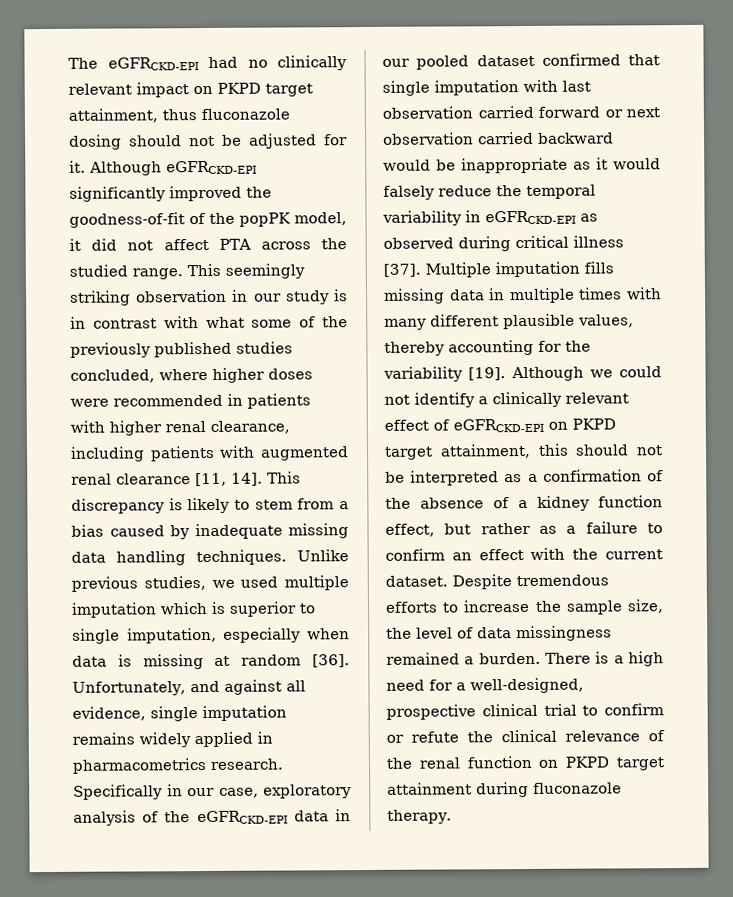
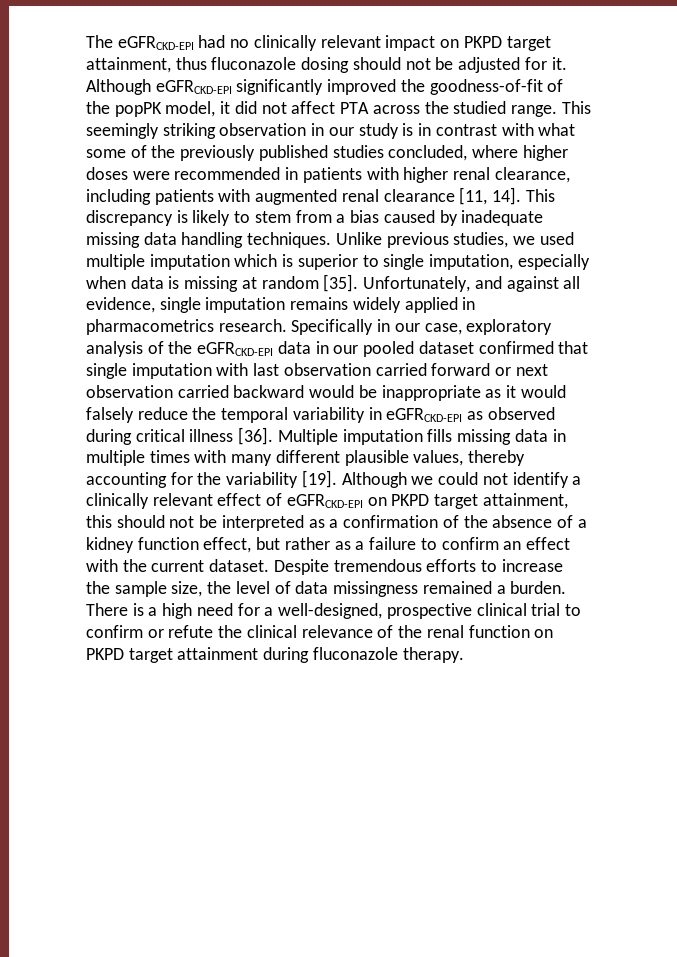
[312,654,350,668] [36]. -> [323,274,359,292] [35].
[383,263,421,277] [37]. -> [238,427,274,445] [36].

